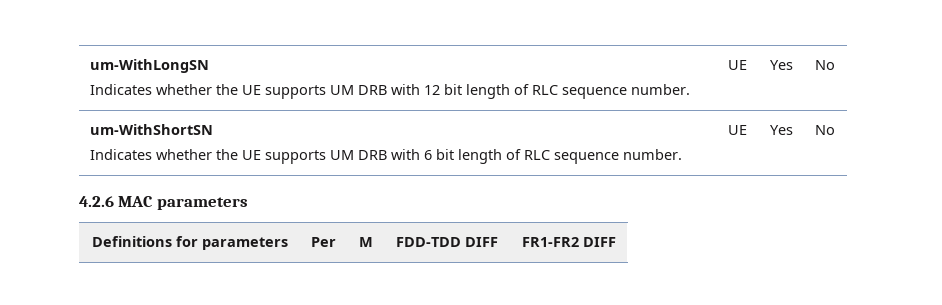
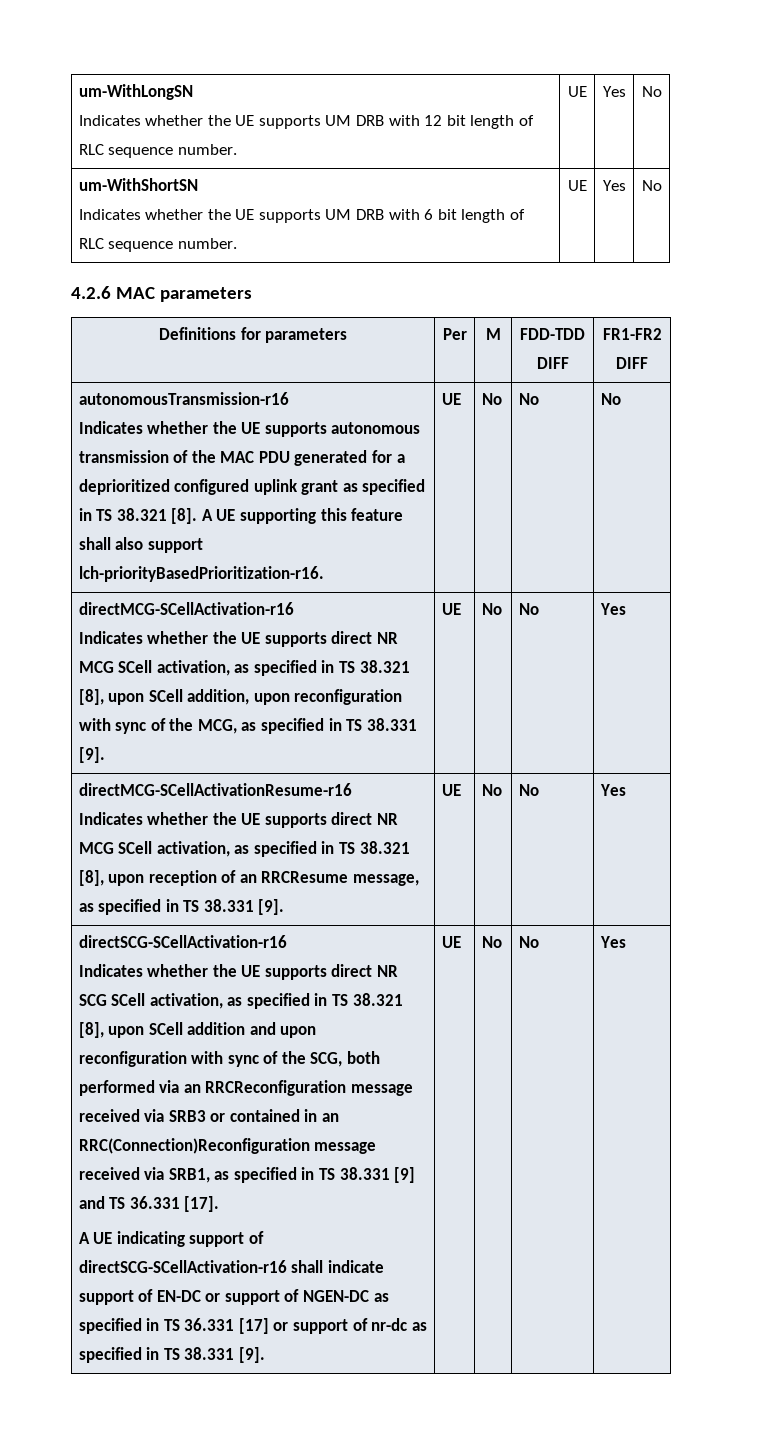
(616, 242) none -> [78,392,289,405] [78,421,421,437] [78,450,405,466] [78,479,426,495] [78,508,404,524] [78,537,203,553] [78,566,324,582] [441,393,461,405] [481,393,502,405] [518,393,539,405] [600,393,621,405] [78,602,294,615] [78,631,399,647] [78,660,410,676] [78,689,403,705] [78,718,417,734] [78,747,105,763] [441,603,461,615] [481,603,502,615] [518,603,539,615] [599,603,626,615] [78,783,352,796] [78,812,399,828] [78,841,410,857] [78,870,420,886] [78,899,285,915] [441,784,461,796] [481,784,502,796] [518,784,539,796] [599,784,626,796] [78,935,287,948] [78,964,399,980] [78,993,403,1009] [78,1022,317,1038] [78,1051,381,1067] [78,1080,413,1096] [78,1109,340,1122] [78,1138,377,1154] [78,1167,416,1183] [78,1196,220,1212] [78,1231,264,1247] [78,1260,384,1273] [78,1289,389,1305] [78,1318,427,1334] [78,1347,265,1363] [441,936,461,948] [481,936,502,948] [518,936,539,948] [599,936,626,948] // autonomousTransmission-r16 // Indicates whether the UE supports autonomous transmission of the MAC PDU generated for a deprioritized configured uplink grant as specified in TS 38.321 [8]. A UE supporting this feature shall also support lch-priorityBasedPrioritization-r16. | UE | No | No | No // directMCG-SCellActivation-r16 // Indicates whether the UE supports direct NR MCG SCell activation, as specified in TS 38.321 [8], upon SCell addition, upon reconfiguration with sync of the MCG, as specified in TS 38.331 [9]. | UE | No | No | Yes // directMCG-SCellActivationResume-r16 // Indicates whether the UE supports direct NR MCG SCell activation, as specified in TS 38.321 [8], upon reception of an RRCResume message, as specified in TS 38.331 [9]. | UE | No | No | Yes // directSCG-SCellActivation-r16 // Indicates whether the UE supports direct NR SCG SCell activation, as specified in TS 38.321 [8], upon SCell addition and upon reconfiguration with sync of the SCG, both performed via an RRCReconfiguration message received via SRB3 or contained in an RRC(Connection)Reconfiguration message received via SRB1, as specified in TS 38.331 [9] and TS 36.331 [17]. // A UE indicating support of directSCG-SCellActivation-r16 shall indicate support of EN-DC or support of NGEN-DC as specified in TS 36.331 [17] or support of nr-dc as specified in TS 38.331 [9]. | UE | No | No | Yes

